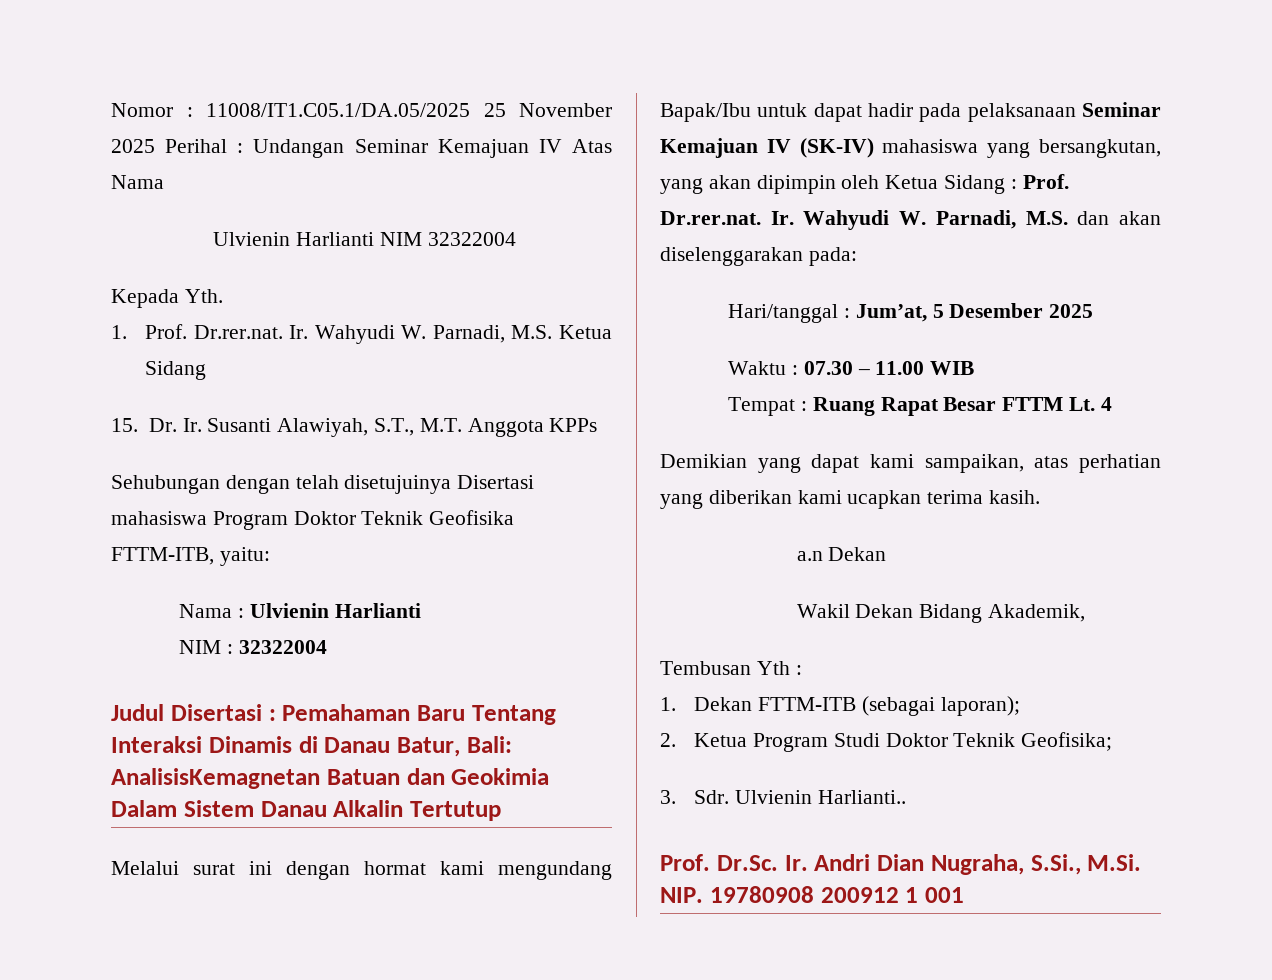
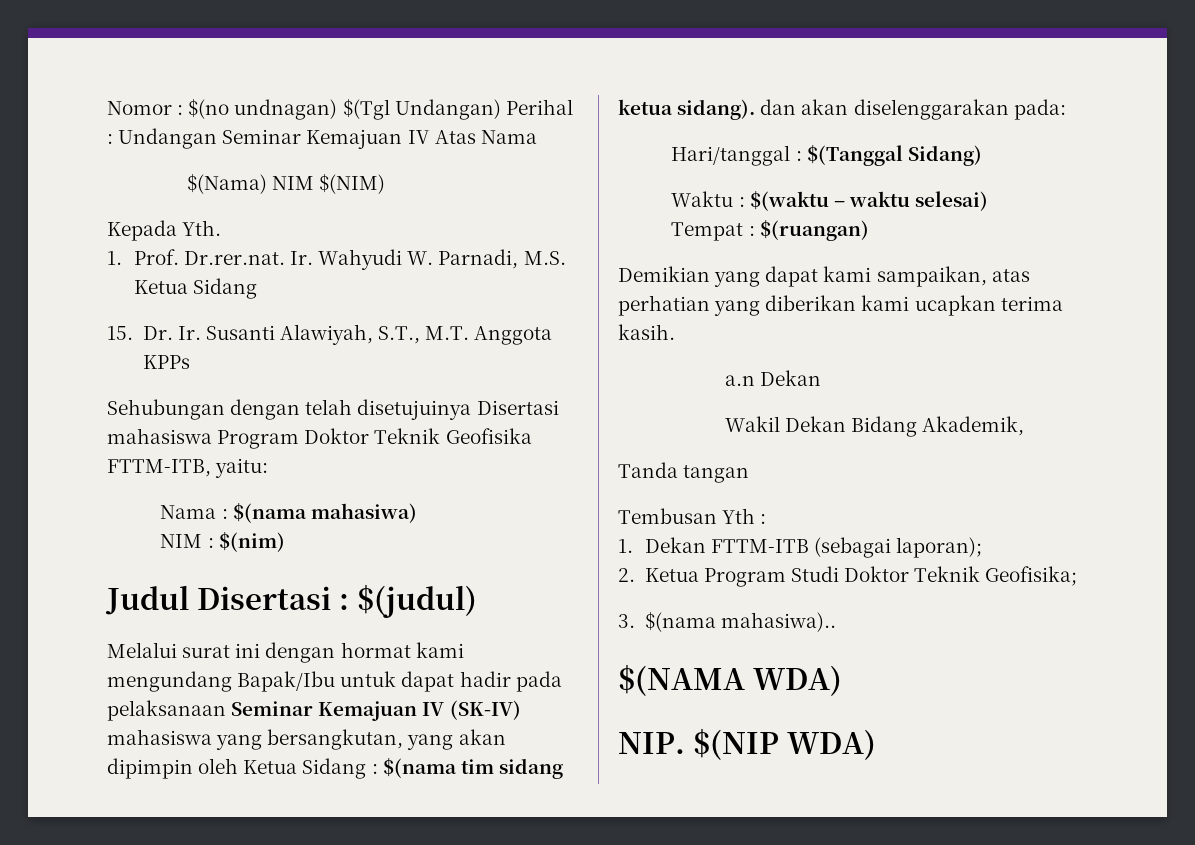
[206,103,612,117] [111,139,155,153] 11008/IT1.C05.1/DA.05/2025 25 November 2025 -> [188,99,501,120] $(no undnagan) $(Tgl Undangan)
[213,232,516,246] Ulvienin Harlianti NIM 32322004 -> [187,174,386,194] $(Nama) NIM $(NIM)
[249,603,421,618] Ulvienin Harlianti -> [232,503,417,523] $(nama mahasiwa)
[238,640,327,654] 32322004 -> [218,532,285,552] $(nim)
[282,704,556,725] [111,736,512,757] [111,768,550,789] [111,800,501,821] Pemahaman Baru Tentang Interaksi Dinamis di Danau Batur, Bali: AnalisisKemagnetan Batuan dan Geokimia Dalam Sistem Danau Alkalin Tertutup -> [356,584,477,618] $(judul)
[1022,174,1069,189] [660,210,1068,230] Prof. Dr.rer.nat. Ir. Wahyudi W. Parnadi, M.S. -> [382,758,563,779] [618,99,756,120] $(nama tim sidang ketua sidang).
[855,303,1094,322] [728,361,975,375] [728,397,1112,416] Jum’at, 5 Desember 2025 // Waktu : 07.30 – 11.00 WIB // Tempat : Ruang Rapat Besar FTTM Lt. 4 -> [806,145,982,166] [671,191,989,211] [671,220,869,241] $(Tanggal Sidang) // Waktu : $(waktu – waktu selesai) // Tempat : $(ruangan)
(1085, 613) none -> [618,462,750,483] // Tanda tangan
[694,790,906,804] [660,854,1142,875] [660,886,964,903] Sdr. Ulvienin Harlianti.. // Prof. Dr.Sc. Ir. Andri Dian Nugraha, S.Si., M.Si. NIP. 19780908 200912 1 001 -> [644,612,836,632] [618,664,842,696] [618,728,876,760] $(nama mahasiwa).. // $(NAMA WDA) // NIP. $(NIP WDA)

